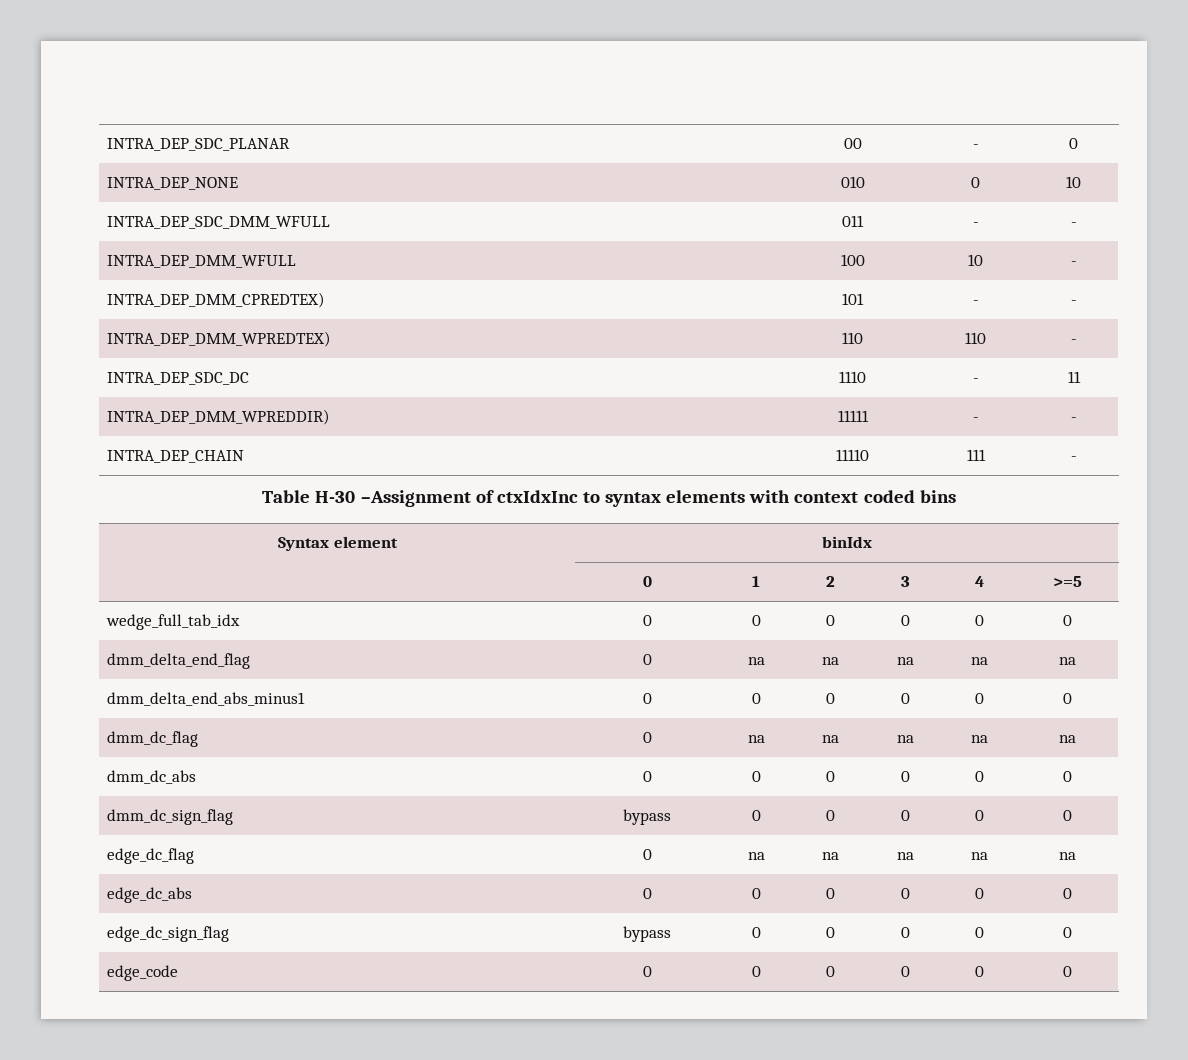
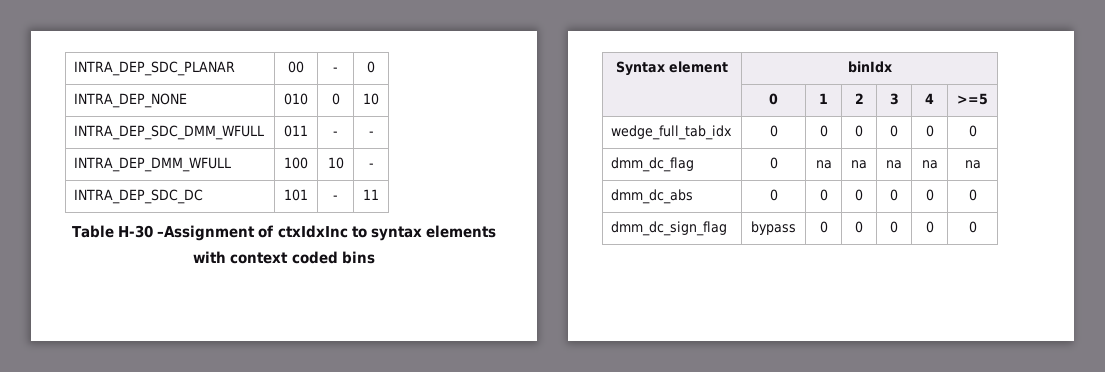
[106,292,325,308] INTRA_DEP_DMM_CPREDTEX) -> [74,189,204,204] INTRA_DEP_SDC_DC
[1070,300,1077,305] [106,331,331,347] [842,332,863,344] [965,332,986,344] [1070,339,1077,344] [106,372,249,385] [839,371,866,383] [972,378,979,383] [1067,371,1081,383] [106,409,330,425] [837,410,869,422] [972,417,979,422] [1070,417,1077,422] [106,450,244,463] [836,449,869,461] [966,449,986,461] [1070,456,1077,461] - // INTRA_DEP_DMM_WPREDTEX) | 110 | 110 | - // INTRA_DEP_SDC_DC | 1110 | - | 11 // INTRA_DEP_DMM_WPREDDIR) | 11111 | - | - // INTRA_DEP_CHAIN | 11110 | 111 | - -> [363,189,379,200] 11
[106,653,250,669] [642,654,652,665] [747,657,765,665] [822,657,839,665] [896,657,914,665] [971,657,988,665] [1059,657,1076,665] [106,692,305,706] [642,693,652,704] [751,693,761,704] [826,693,835,704] [900,693,910,704] [975,693,984,704] [1063,693,1072,704] // dmm_delta_end_flag | 0 | na | na | na | na | na // dmm_delta_end_abs_minus1 | 0 | 0 | 0 | 0 | 0 | 0 -> (977, 131) none
[106,848,194,864] [642,849,652,860] [747,852,765,860] [822,852,839,860] [896,852,914,860] [971,852,988,860] [1059,852,1076,860] [106,887,192,903] [642,888,652,899] [751,888,761,899] [826,888,835,899] [900,888,910,899] [975,888,984,899] [1063,888,1072,899] [106,926,229,942] [623,926,671,942] [751,927,761,938] [826,927,835,938] [900,927,910,938] [975,927,984,938] [1063,927,1072,938] [106,965,178,981] [642,966,652,977] [751,966,761,977] [826,966,835,977] [900,966,910,977] [975,966,984,977] [1063,966,1072,977] // edge_dc_flag | 0 | na | na | na | na | na // edge_dc_abs | 0 | 0 | 0 | 0 | 0 | 0 // edge_dc_sign_flag | bypass | 0 | 0 | 0 | 0 | 0 // edge_code | 0 | 0 | 0 | 0 | 0 | 0 -> (977, 227) none

